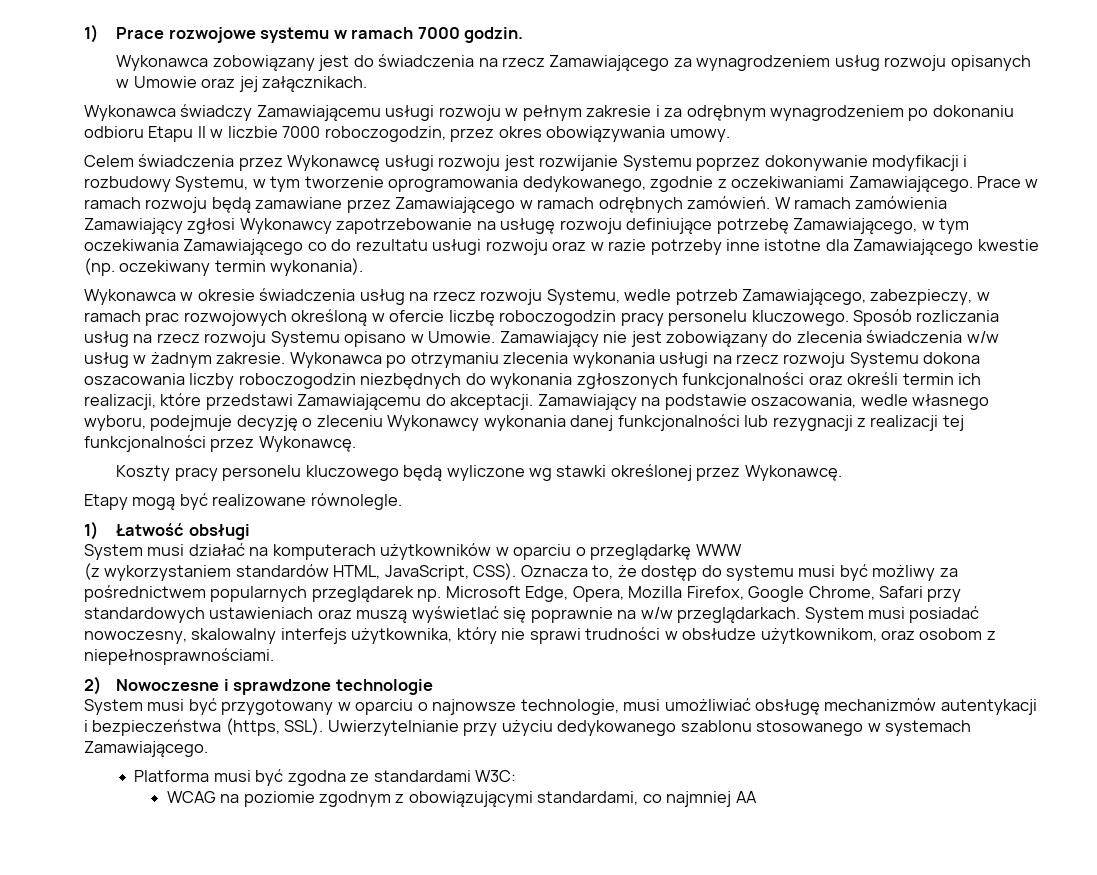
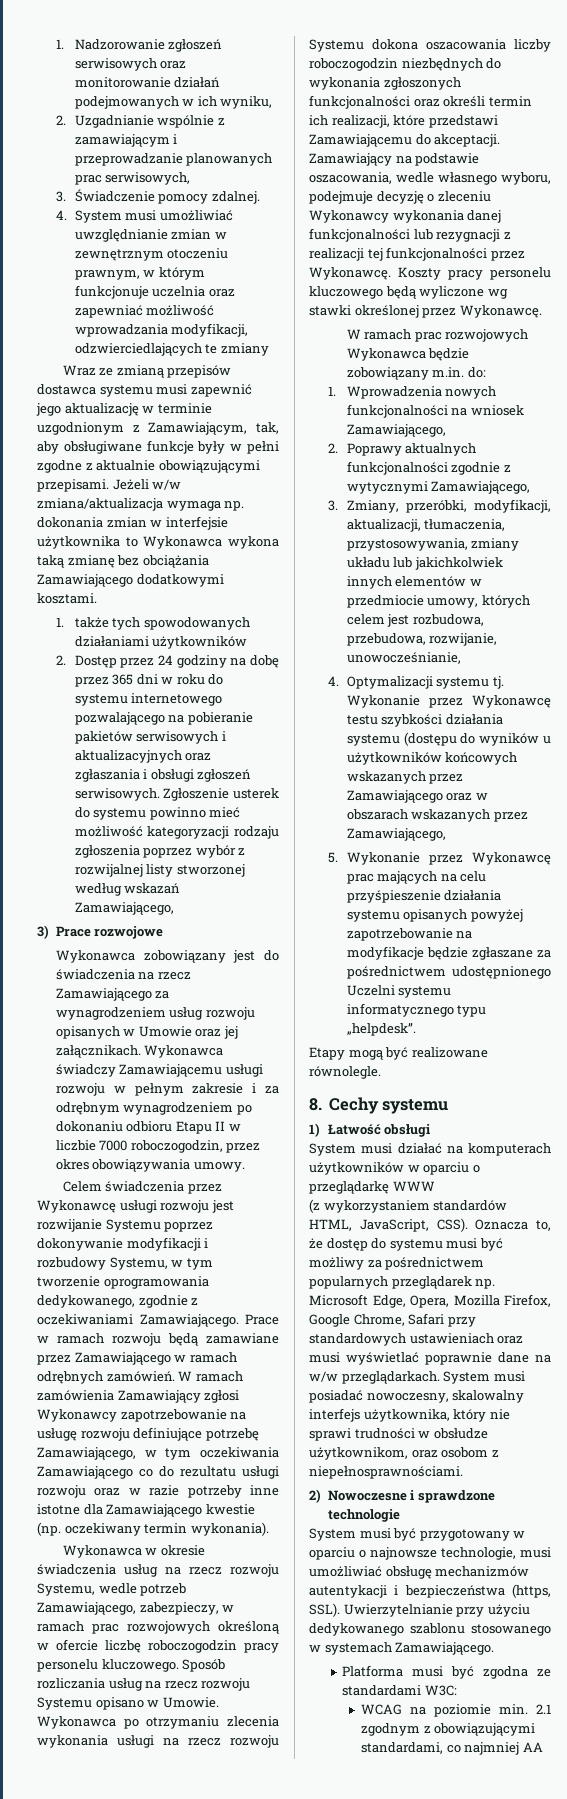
[84,24,523,43] 1) Prace rozwojowe systemu w ramach 7000 godzin. -> [55,39,223,52] [74,58,187,71] [74,77,221,88] [74,96,273,109] [55,115,225,128] [74,134,178,147] [74,153,273,166] [74,172,191,185] [55,189,260,204] [55,210,233,223] [74,229,227,242] [74,248,229,261] [74,267,205,280] [74,285,235,299] [74,305,215,318] [74,323,249,337] [74,343,269,356] [62,365,232,378] [37,384,252,397] [36,403,212,416] [37,422,279,435] [37,440,279,454] [37,460,260,473] [37,479,182,492] [37,498,245,511] [37,516,228,530] [37,536,279,549] [37,555,209,568] [37,574,224,587] [37,593,97,604] [55,617,250,630] [74,636,248,649] [55,655,279,668] [74,674,224,687] [74,693,223,706] [74,712,253,725] [74,731,226,744] [74,750,212,763] [74,769,252,782] [74,788,279,801] [74,807,241,820] [74,826,279,839] [74,845,246,858] [74,864,245,877] [74,883,181,896] [74,902,174,915] [37,925,164,939] 1. Nadzorowanie zgłoszeń serwisowych oraz monitorowanie działań podejmowanych w ich wyniku, // 2. Uzgadnianie wspólnie z zamawiającym i przeprowadzanie planowanych prac serwisowych, // 3. Świadczenie pomocy zdalnej. // 4. System musi umożliwiać uwzględnianie zmian w zewnętrznym otoczeniu prawnym, w którym funkcjonuje uczelnia oraz zapewniać możliwość wprowadzania modyfikacji, odzwierciedlających te zmiany // Wraz ze zmianą przepisów dostawca systemu musi zapewnić jego aktualizację w terminie uzgodnionym z Zamawiającym, tak, aby obsługiwane funkcje były w pełni zgodne z aktualnie obowiązującymi przepisami. Jeżeli w/w zmiana/aktualizacja wymaga np. dokonania zmian w interfejsie użytkownika to Wykonawca wykona taką zmianę bez obciążania Zamawiającego dodatkowymi kosztami. // 1. także tych spowodowanych działaniami użytkowników // 2. Dostęp przez 24 godziny na dobę przez 365 dni w roku do systemu internetowego pozwalającego na pobieranie pakietów serwisowych i aktualizacyjnych oraz zgłaszania i obsługi zgłoszeń serwisowych. Zgłoszenie usterek do systemu powinno mieć możliwość kategoryzacji rodzaju zgłoszenia poprzez wybór z rozwijalnej listy stworzonej według wskazań Zamawiającego, // 3) Prace rozwojowe
(368, 84) // -> (141, 1051) none
[499,330,999,347] [84,352,286,368] Zamawiający nie jest zobowiązany do zlecenia świadczenia w/w usług w żadnym zakresie. -> (219, 1702) none
(356, 444) // -> (391, 273) none
(842, 473) none -> [346,329,529,342] [346,348,470,361] [346,367,486,380] [327,386,497,399] [346,404,524,418] [346,424,446,437] [327,443,477,456] [346,461,511,475] [346,481,531,494] [327,499,551,513] [346,519,506,532] [346,538,520,551] [346,557,503,570] [346,576,482,589] [346,595,530,608] [346,614,484,627] [346,633,498,646] [346,652,461,664] [327,676,504,689] [346,695,551,708] [346,714,503,727] [346,732,551,746] [346,752,518,765] [346,771,464,784] [346,790,488,803] [346,809,528,822] [346,828,446,841] [327,852,551,865] [346,871,487,884] [346,890,502,903] [346,909,523,922] [346,928,473,941] [346,946,551,960] [346,966,551,979] [346,985,452,998] [346,1003,487,1017] [346,1023,416,1036] // W ramach prac rozwojowych Wykonawca będzie zobowiązany m.in. do: // 1. Wprowadzenia nowych funkcjonalności na wniosek Zamawiającego, // 2. Poprawy aktualnych funkcjonalności zgodnie z wytycznymi Zamawiającego, // 3. Zmiany, przeróbki, modyfikacji, aktualizacji, tłumaczenia, przystosowywania, zmiany układu lub jakichkolwiek innych elementów w przedmiocie umowy, których celem jest rozbudowa, przebudowa, rozwijanie, unowocześnianie, // 4. Optymalizacji systemu tj. Wykonanie przez Wykonawcę testu szybkości działania systemu (dostępu do wyników u użytkowników końcowych wskazanych przez Zamawiającego oraz w obszarach wskazanych przez Zamawiającego, // 5. Wykonanie przez Wykonawcę prac mających na celu przyśpieszenie działania systemu opisanych powyżej zapotrzebowanie na modyfikacje będzie zgłaszane za pośrednictwem udostępnionego Uczelni systemu informatycznego typu „helpdesk”.
(402, 501) none -> [309,1097,448,1114] // 8. Cechy systemu
[356,606,613,623] muszą wyświetlać się poprawnie -> [309,1352,529,1365] musi wyświetlać poprawnie dane
(315, 799) none -> [499,1704,551,1714] min. 2.1

